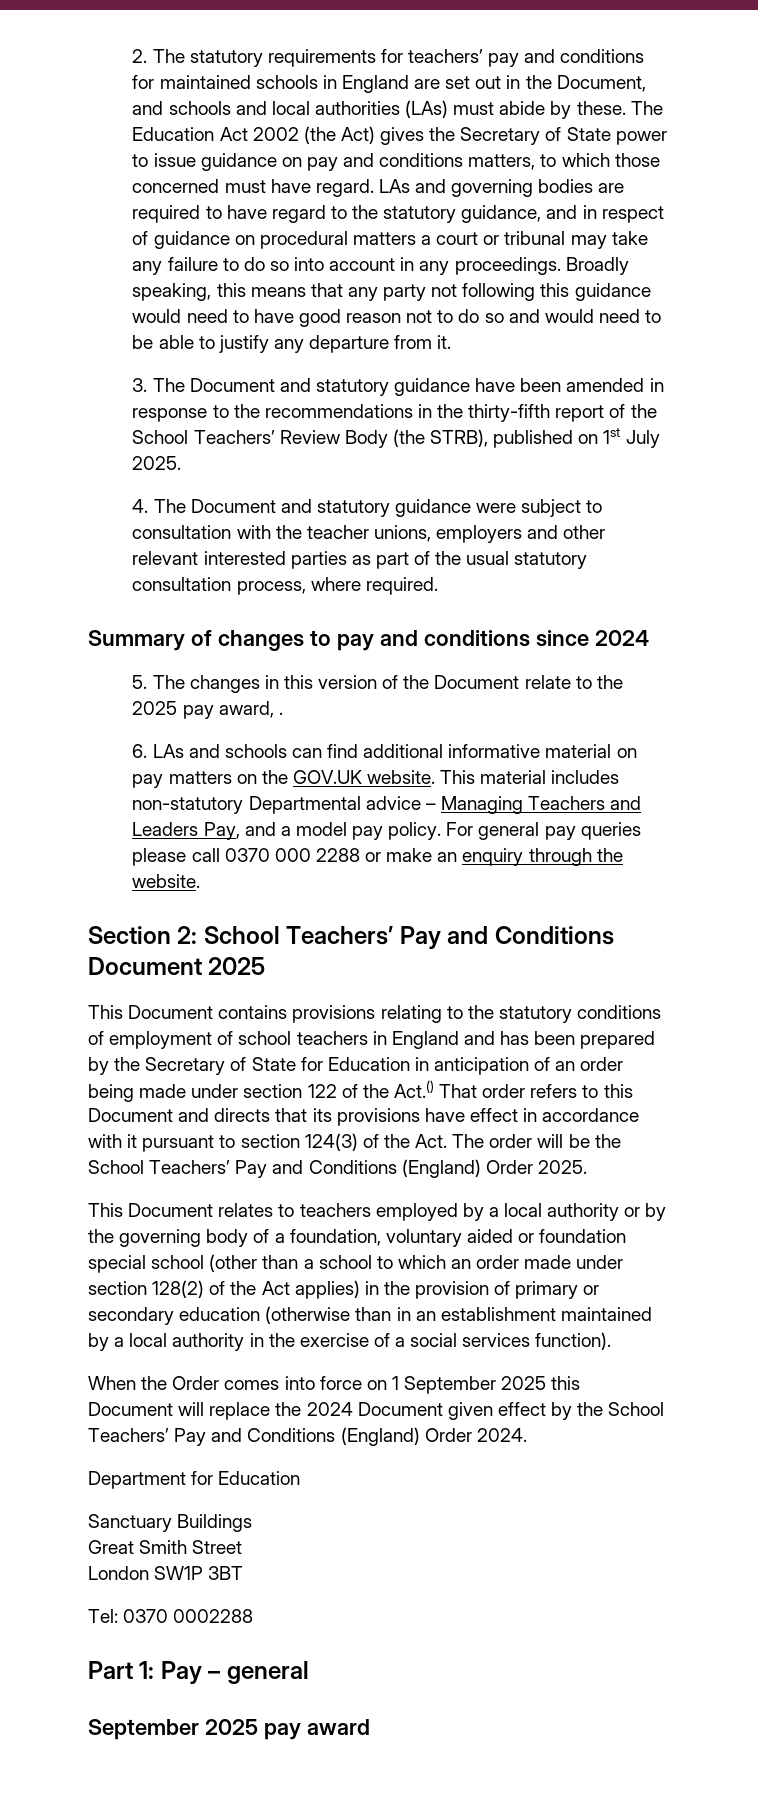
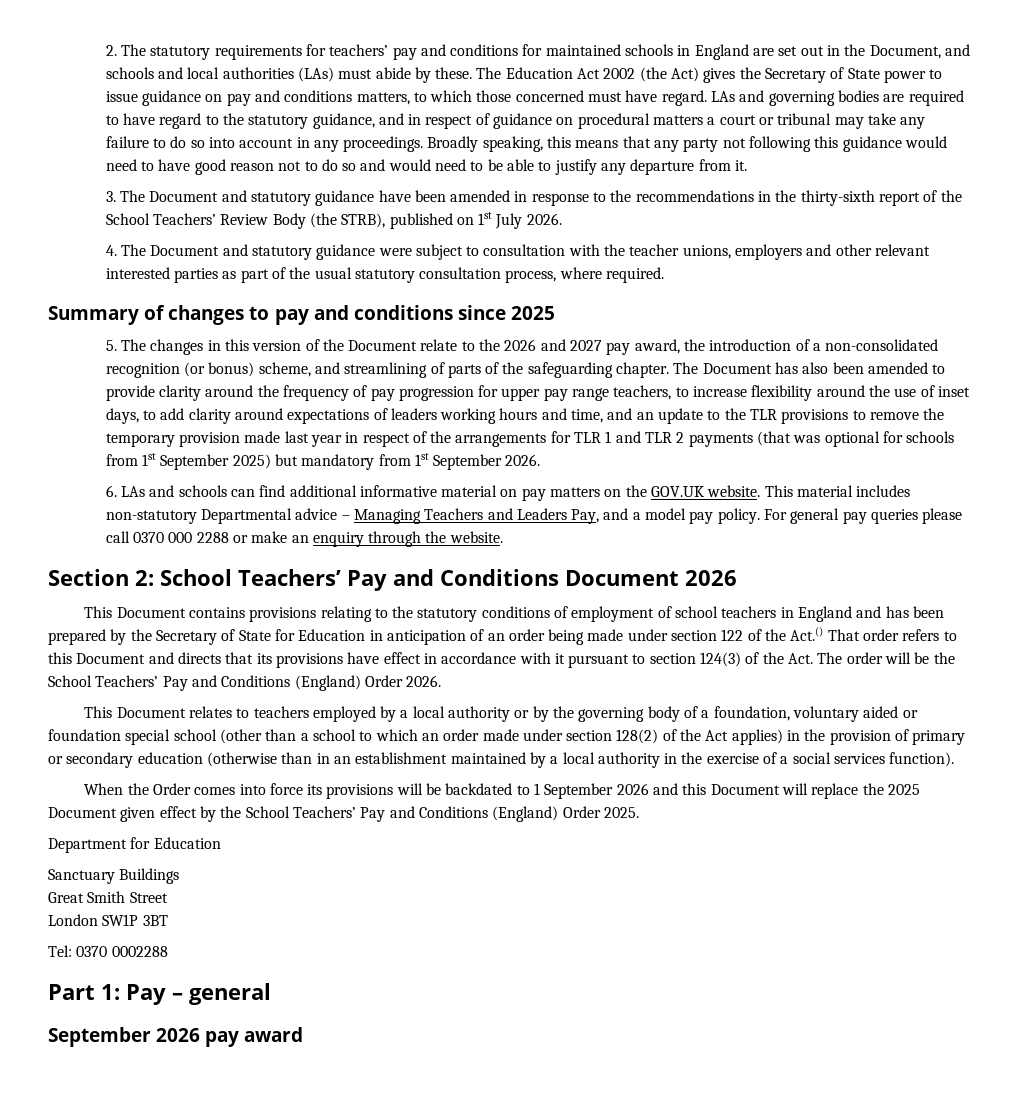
[468,404,551,422] thirty-fifth -> [800,190,875,206] thirty-sixth
[132,456,182,470] 2025. -> [526,213,562,225] 2026.
[594,630,649,646] 2024 -> [511,306,556,320] 2025
[132,701,283,719] 2025 pay award, . -> [504,339,939,355] [105,362,946,378] [105,385,970,401] [105,408,945,424] [105,431,955,447] [105,453,541,470] 2026 and 2027 pay award, the introduction of a non-consolidated recognition (or bonus) scheme, and streamlining of parts of the safeguarding chapter. The Document has also been amended to provide clarity around the frequency of pay progression for upper pay range teachers, to increase flexibility around the use of inset days, to add clarity around expectations of leaders working hours and time, and an update to the TLR provisions to remove the temporary provision made last year in respect of the arrangements for TLR 1 and TLR 2 payments (that was optional for schools from 1st September 2025) but mandatory from 1st September 2026.
[208,957,266,975] 2025 -> [684,570,737,586] 2026
[537,1160,587,1174] 2025. -> [406,675,442,687] 2026.
[366,1376,547,1394] on 1 September 2025 -> [307,783,679,799] its provisions will be backdated to 1 September 2026 and
[306,1402,353,1416] 2024 -> [887,784,920,795] 2025
[476,1428,527,1442] 2024. -> [603,807,639,818] 2025.
[204,1719,258,1735] 2025 -> [156,1028,201,1042] 2026

